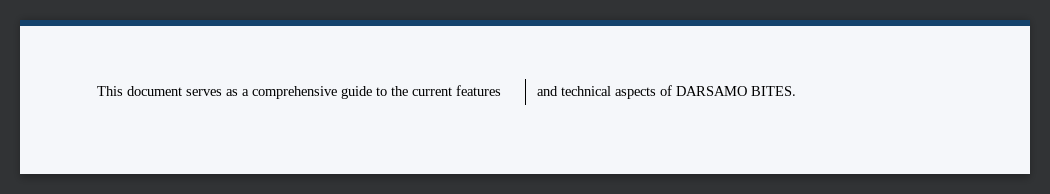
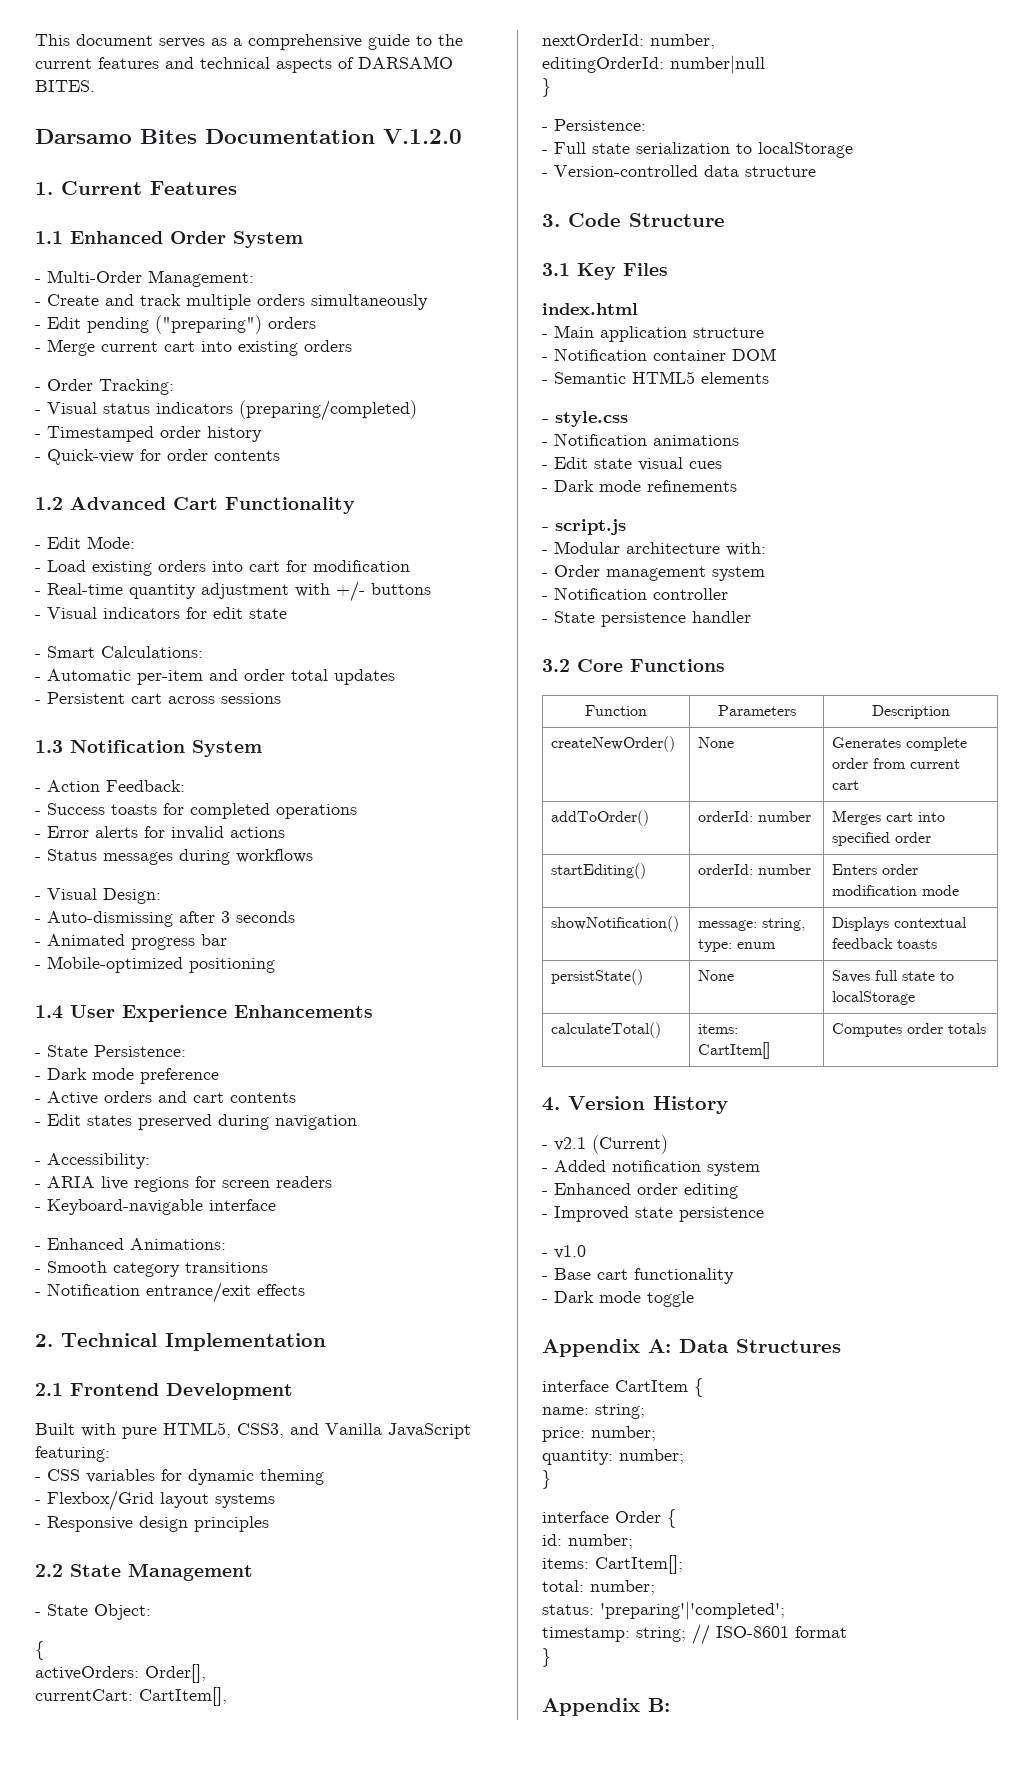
(796, 91) none -> [35,129,462,144] [35,181,237,195] [35,231,303,248] [35,270,254,287] [35,294,428,310] [35,315,316,334] [35,339,352,356] [35,379,174,395] [35,400,417,421] [35,426,262,442] [35,449,280,465] [35,497,355,514] [35,536,135,549] [35,560,410,576] [35,581,431,602] [35,607,287,619] [35,646,203,658] [35,669,395,685] [35,692,281,704] [35,740,262,757] [35,780,185,792] [35,803,357,819] [35,826,285,840] [35,849,313,865] [35,888,161,904] [35,911,295,927] [35,934,227,950] [35,956,275,973] [35,1005,373,1022] [35,1045,186,1057] [35,1068,219,1084] [35,1091,296,1105] [35,1114,357,1130] [35,1153,150,1169] [35,1176,332,1192] [35,1199,276,1215] [35,1238,226,1250] [35,1261,268,1277] [35,1282,305,1303] [35,1333,326,1351] [35,1383,293,1400] [35,1422,471,1439] [35,1446,110,1462] [35,1469,324,1485] [35,1490,275,1511] [35,1516,269,1532] [35,1563,253,1581] [35,1604,151,1620] [35,1641,44,1660] [35,1664,206,1683] [35,1687,227,1706] [542,34,715,49] [542,55,765,74] [542,78,551,97] [542,119,646,131] [542,142,853,158] [542,165,816,177] [542,213,725,227] [542,263,668,280] [542,303,638,315] [542,325,764,342] [542,348,776,361] [542,371,769,384] [542,411,628,427] [542,433,739,446] [542,457,722,471] [542,480,737,492] [542,519,626,535] [542,541,766,556] [542,565,765,581] [542,587,728,600] [542,611,751,627] [542,659,725,672] [585,705,647,716] [717,705,796,716] [871,705,950,719] [551,736,676,752] [698,737,735,748] [832,737,968,751] [832,758,961,769] [832,780,860,790] [551,810,650,826] [698,811,812,822] [832,810,946,825] [832,832,932,846] [551,863,647,879] [698,864,812,875] [832,864,919,875] [832,885,960,896] [551,916,680,932] [698,918,806,931] [698,939,777,952] [832,917,968,931] [832,938,938,949] [551,969,644,985] [698,970,735,981] [832,970,955,983] [832,991,916,1005] [551,1022,662,1038] [698,1024,739,1034] [698,1042,771,1059] [832,1023,987,1037] [542,1096,728,1114] [542,1135,668,1154] [542,1160,760,1176] [542,1183,738,1199] [542,1206,764,1222] [542,1245,586,1259] [542,1268,734,1284] [542,1291,694,1307] [542,1339,841,1357] [542,1378,703,1397] [542,1404,645,1419] [542,1426,656,1442] [542,1449,684,1465] [542,1470,551,1489] [542,1509,676,1528] [542,1534,633,1549] [542,1555,683,1574] [542,1580,655,1595] [542,1601,785,1620] [542,1624,847,1645] [542,1648,551,1667] [542,1698,670,1716] // Darsamo Bites Documentation V.1.2.0 // 1. Current Features // 1.1 Enhanced Order System // - Multi-Order Management: // - Create and track multiple orders simultaneously // - Edit pending ("preparing") orders // - Merge current cart into existing orders // - Order Tracking: // - Visual status indicators (preparing/completed) // - Timestamped order history // - Quick-view for order contents // 1.2 Advanced Cart Functionality // - Edit Mode: // - Load existing orders into cart for modification // - Real-time quantity adjustment with +/- buttons // - Visual indicators for edit state // - Smart Calculations: // - Automatic per-item and order total updates // - Persistent cart across sessions // 1.3 Notification System // - Action Feedback: // - Success toasts for completed operations // - Error alerts for invalid actions // - Status messages during workflows // - Visual Design: // - Auto-dismissing after 3 seconds // - Animated progress bar // - Mobile-optimized positioning // 1.4 User Experience Enhancements // - State Persistence: // - Dark mode preference // - Active orders and cart contents // - Edit states preserved during navigation // - Accessibility: // - ARIA live regions for screen readers // - Keyboard-navigable interface // - Enhanced Animations: // - Smooth category transitions // - Notification entrance/exit effects // 2. Technical Implementation // 2.1 Frontend Development // Built with pure HTML5, CSS3, and Vanilla JavaScript featuring: // - CSS variables for dynamic theming // - Flexbox/Grid layout systems // - Responsive design principles // 2.2 State Management // - State Object: // { // activeOrders: Order[], // currentCart: CartItem[], // nextOrderId: number, // editingOrderId: number|null // } // - Persistence: // - Full state serialization to localStorage // - Version-controlled data structure // 3. Code Structure // 3.1 Key Files // index.html // - Main application structure // - Notification container DOM // - Semantic HTML5 elements // - style.css // - Notification animations // - Edit state visual cues // - Dark mode refinements // - script.js // - Modular architecture with: // - Order management system // - Notification controller // - State persistence handler // 3.2 Core Functions // Function | Parameters | Description // createNewOrder() | None | Generates complete order from current cart // addToOrder() | orderId: number | Merges cart into specified order // startEditing() | orderId: number | Enters order modification mode // showNotification() | message: string, type: enum | Displays contextual feedback toasts // persistState() | None | Saves full state to localStorage // calculateTotal() | items: CartItem[] | Computes order totals // 4. Version History // - v2.1 (Current) // - Added notification system // - Enhanced order editing // - Improved state persistence // - v1.0 // - Base cart functionality // - Dark mode toggle // Appendix A: Data Structures // interface CartItem { // name: string; // price: number; // quantity: number; // } // interface Order { // id: number; // items: CartItem[]; // total: number; // status: 'preparing'|'completed'; // timestamp: string; // ISO-8601 format // } // Appendix B:

